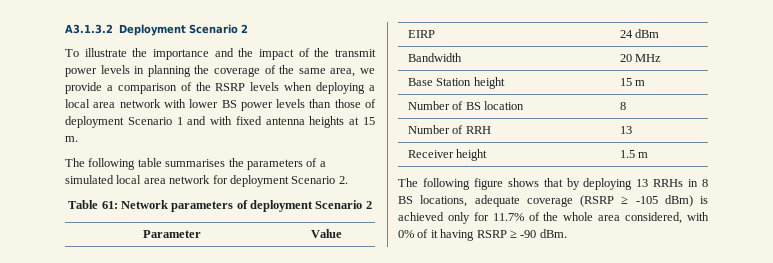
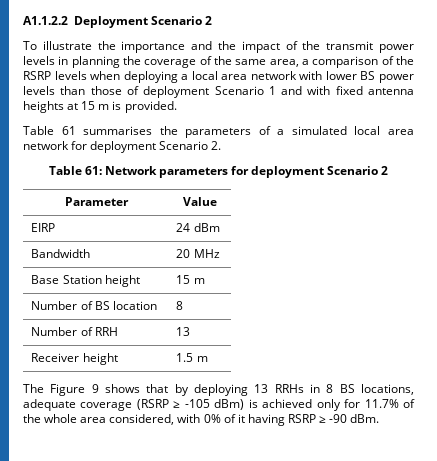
[65,24,113,34] A3.1.3.2 -> [23,16,68,25] A1.1.2.2
[360,68,375,74] [65,82,102,94] we provide -> (299, 63) none
[65,136,78,142] [65,158,162,170] m. // The following table -> [98,101,177,113] [23,126,76,135] m is provided. // Table 61
[236,200,248,209] of -> [231,166,250,175] for
[422,178,503,190] following figure -> [50,384,99,396] Figure 9

